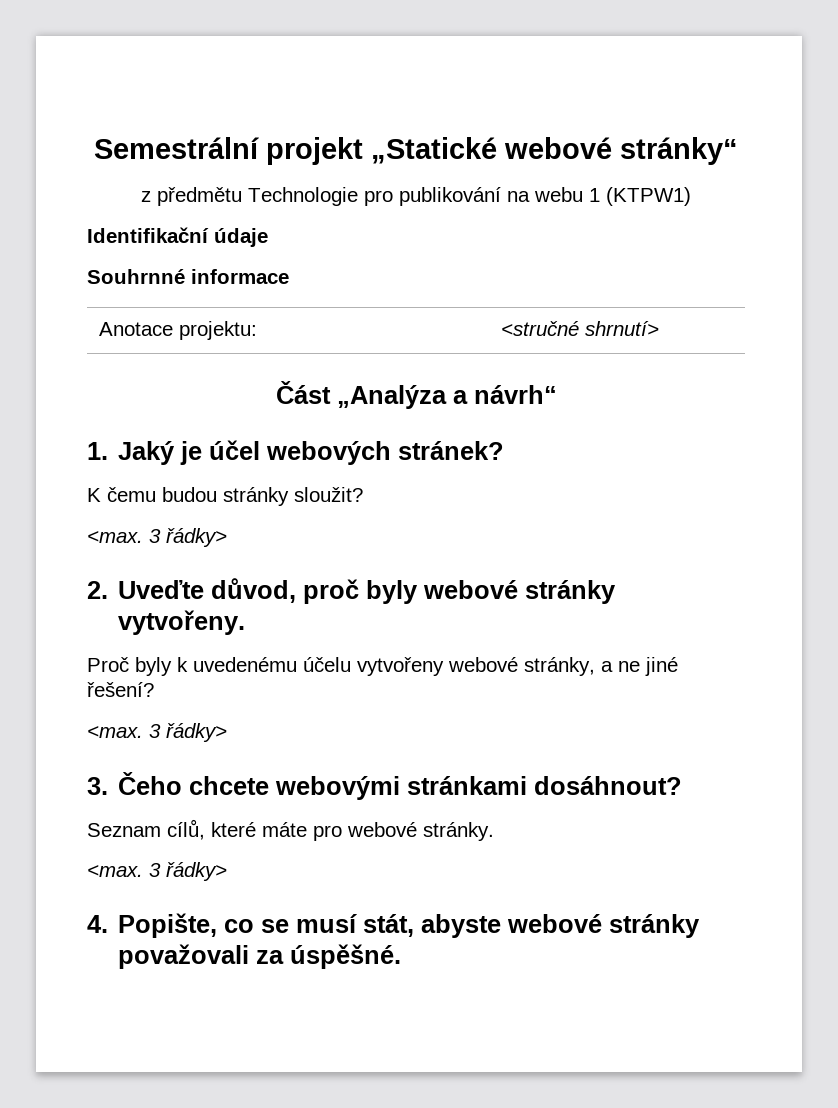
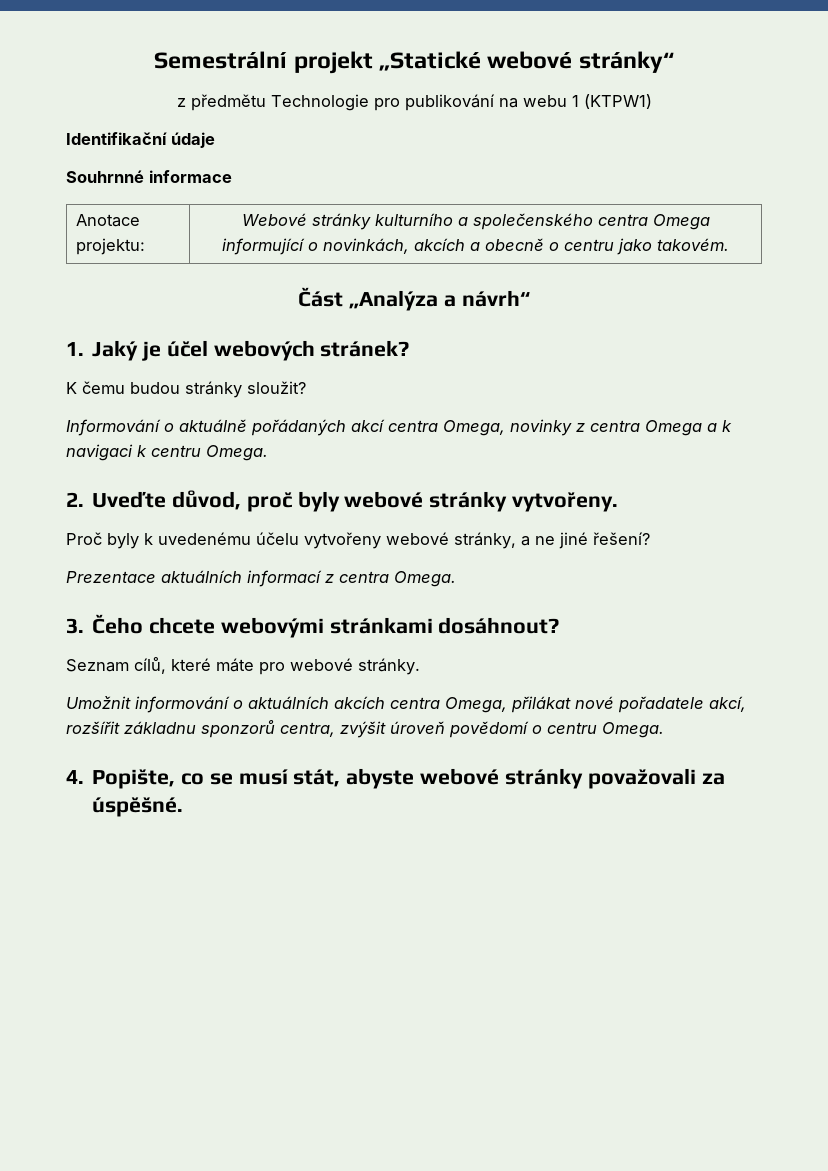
[501,321,659,336] <stručné shrnutí> -> [241,213,710,230] [222,238,729,255] Webové stránky kulturního a společenského centra Omega informující o novinkách, akcích a obecně o centru jako takovém.
[87,528,227,547] <max. 3 řádky> -> [66,419,732,436] [66,444,268,461] Informování o aktuálně pořádaných akcí centra Omega, novinky z centra Omega a k navigaci k centru Omega.
[87,723,227,742] <max. 3 řádky> -> [66,570,456,587] Prezentace aktuálních informací z centra Omega.
[87,862,227,881] <max. 3 řádky> -> [66,696,746,713] [66,720,664,738] Umožnit informování o aktuálních akcích centra Omega, přilákat nové pořadatele akcí, rozšířit základnu sponzorů centra, zvýšit úroveň povědomí o centru Omega.

